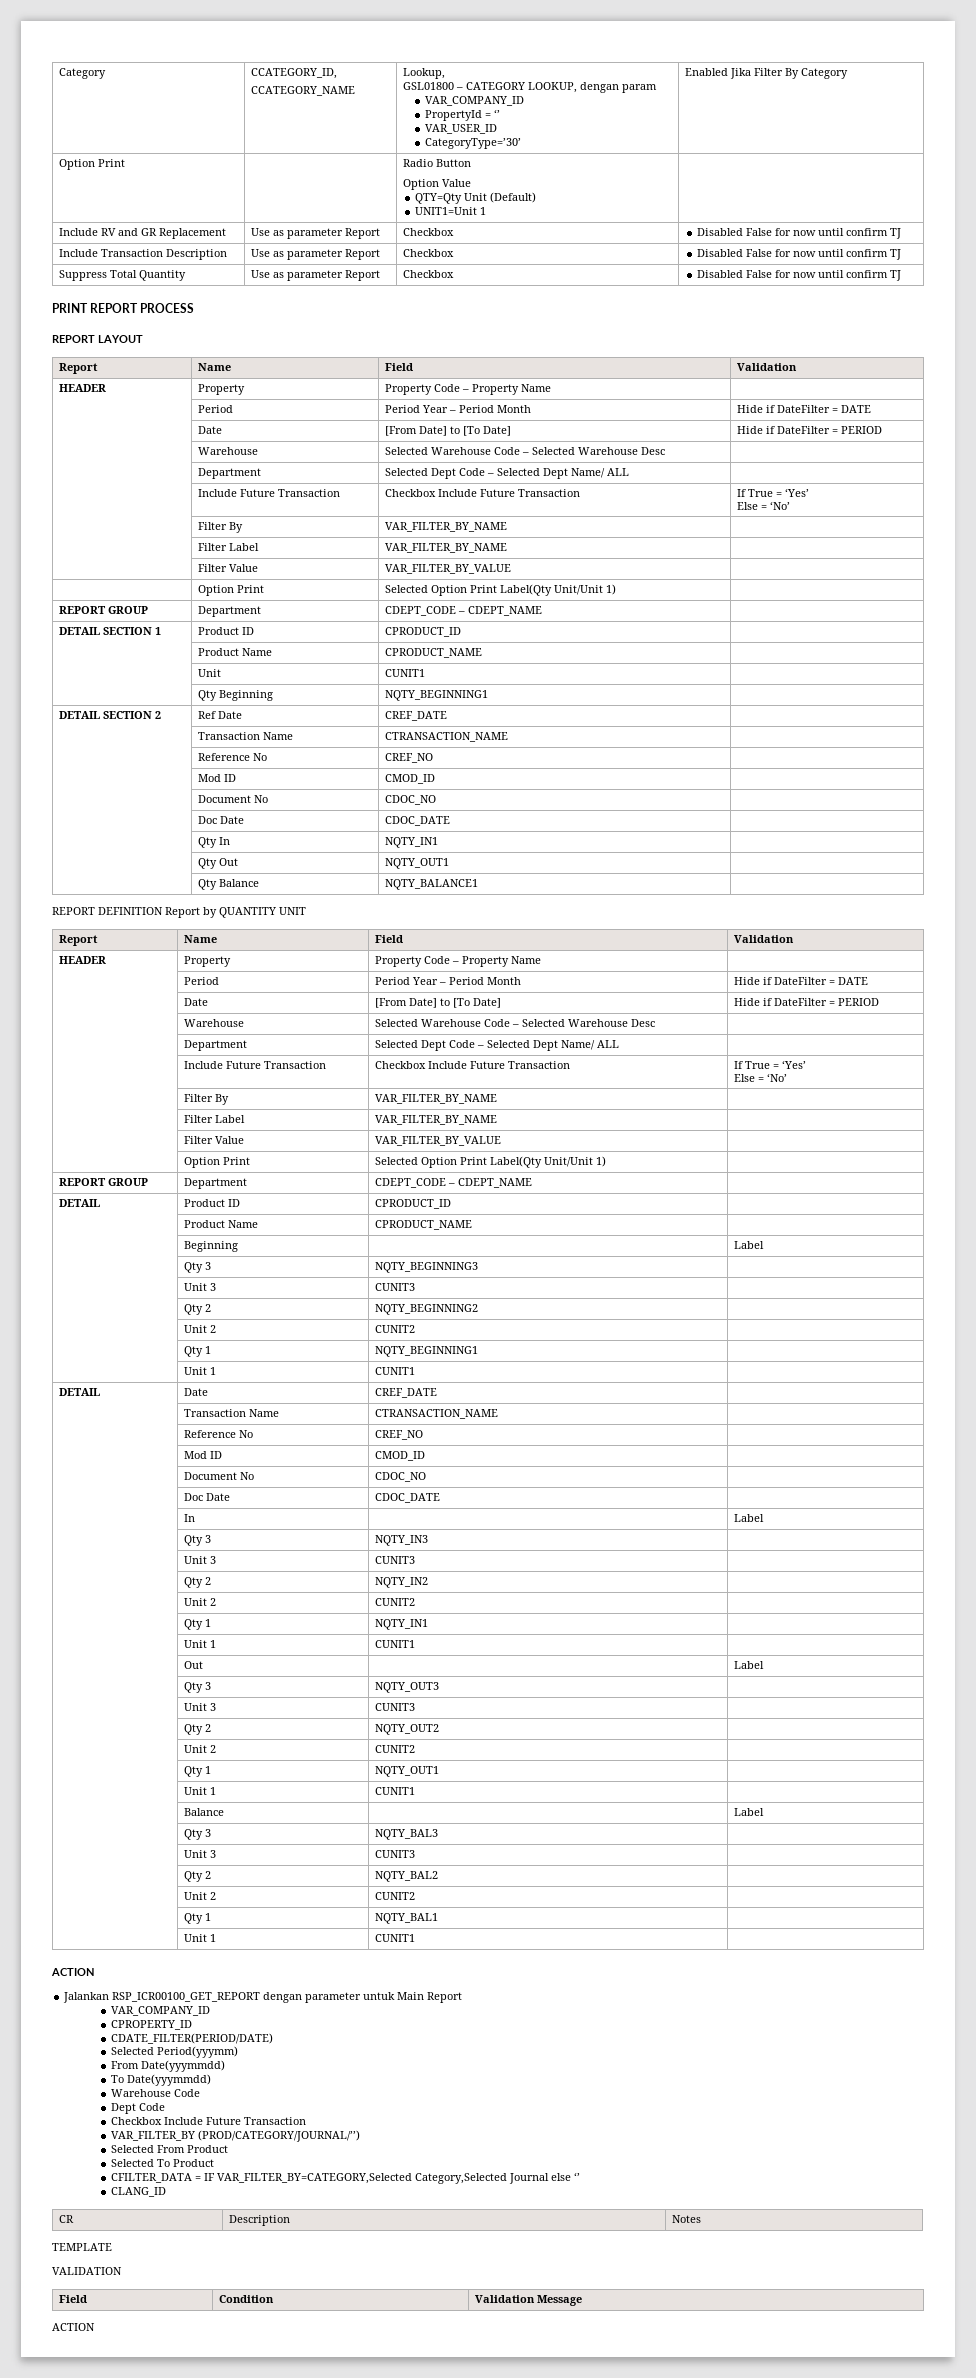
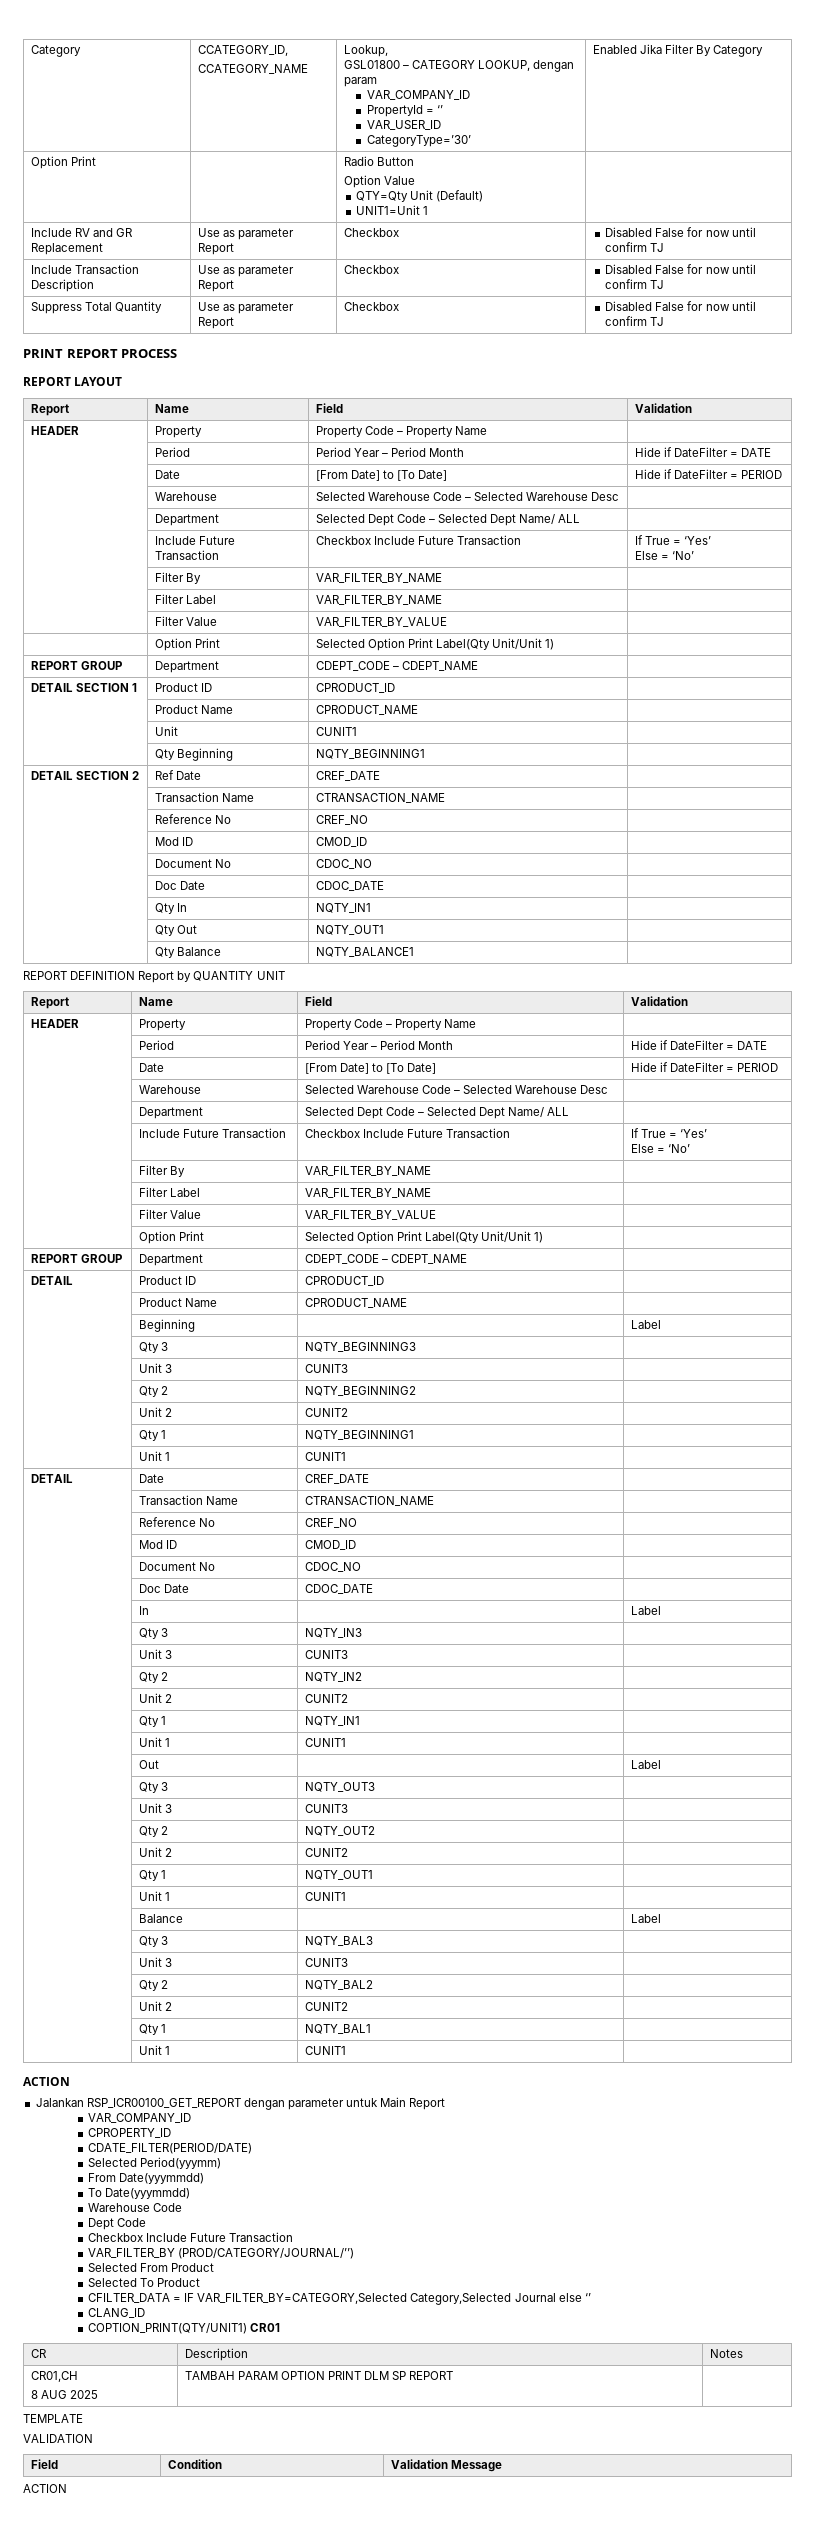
(167, 2192) none -> [88,2323,281,2334] // COPTION_PRINT(QTY/UNIT1) CR01
(702, 2219) none -> [30,2371,78,2382] [30,2390,98,2399] [184,2371,454,2380] // CR01,CH // 8 AUG 2025 | TAMBAH PARAM OPTION PRINT DLM SP REPORT |

